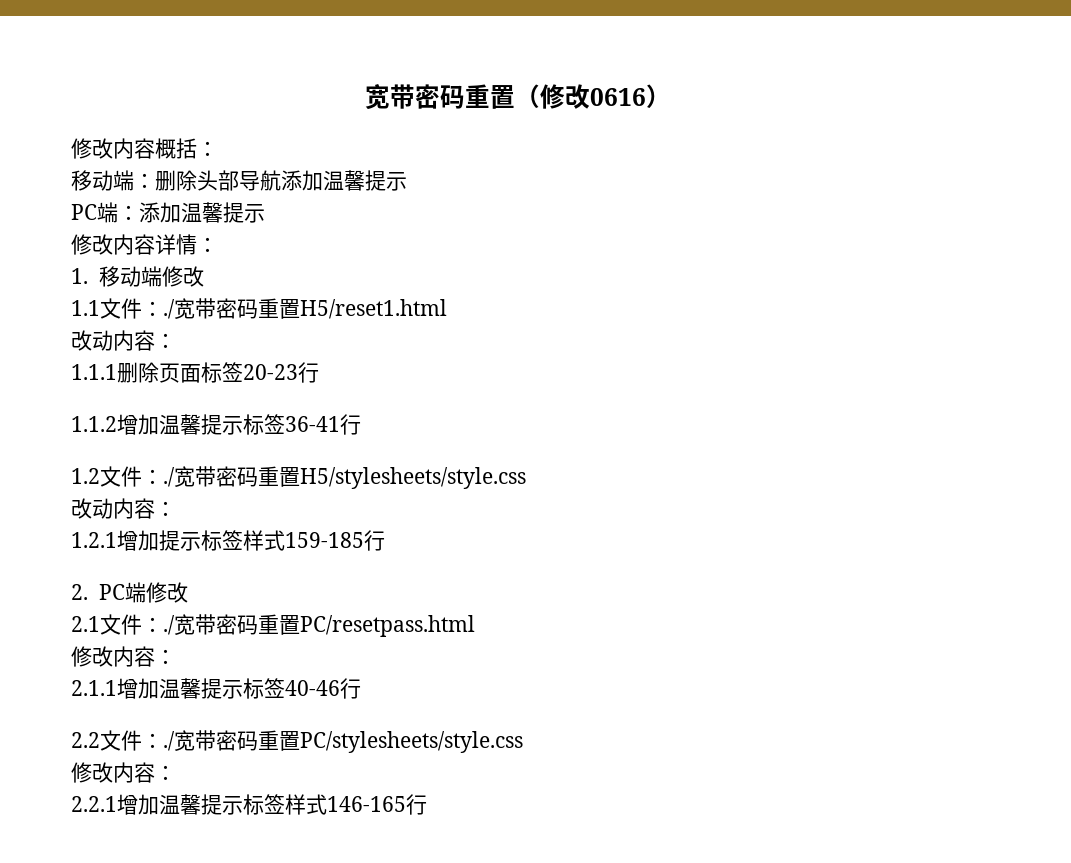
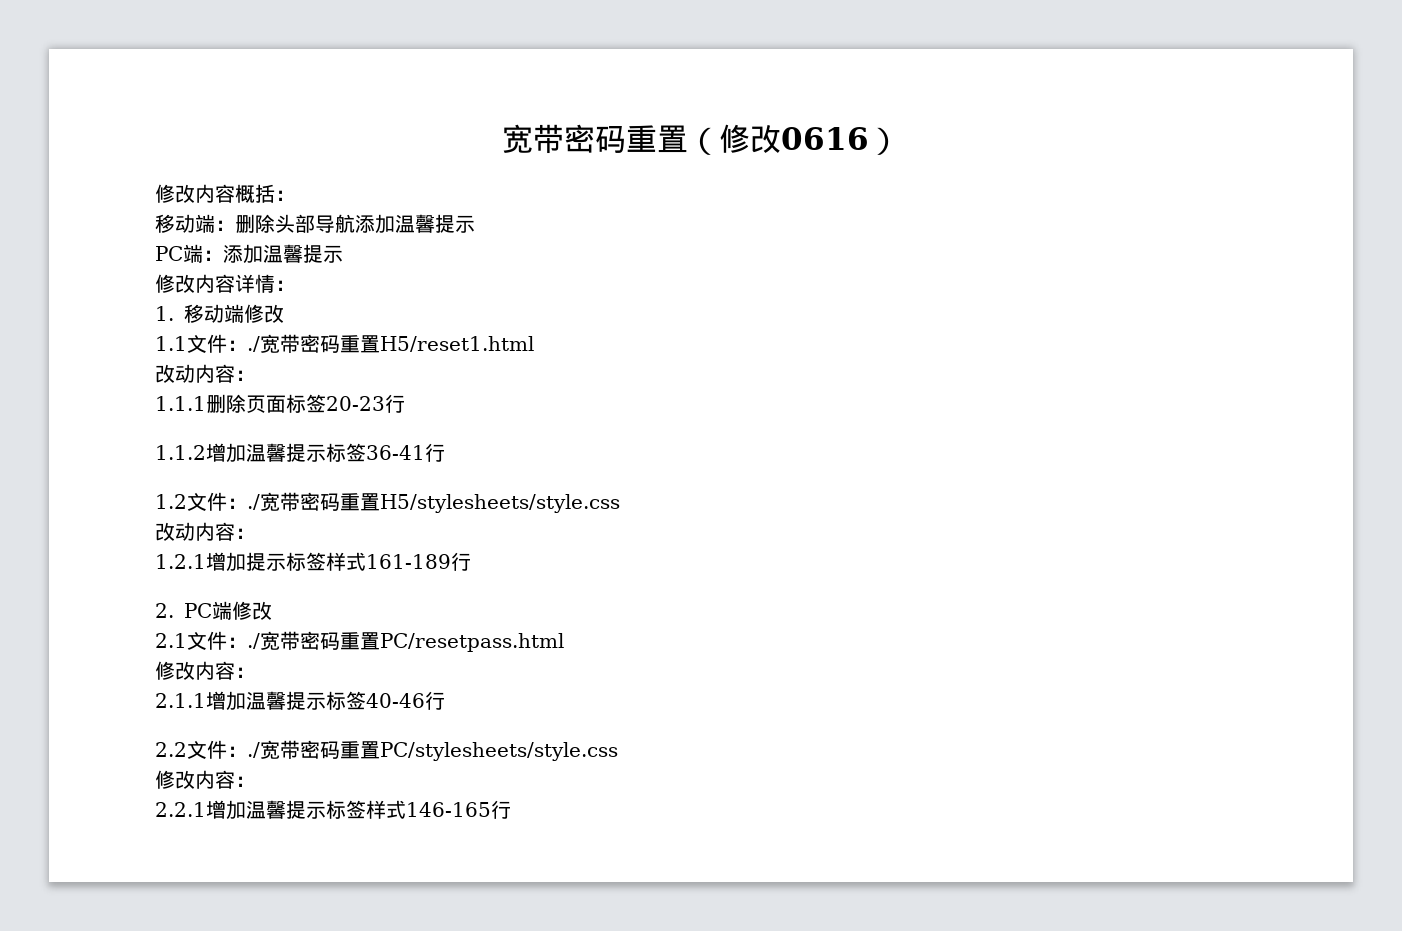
[285,532,364,548] 159-185 -> [366,554,451,569] 161-189

